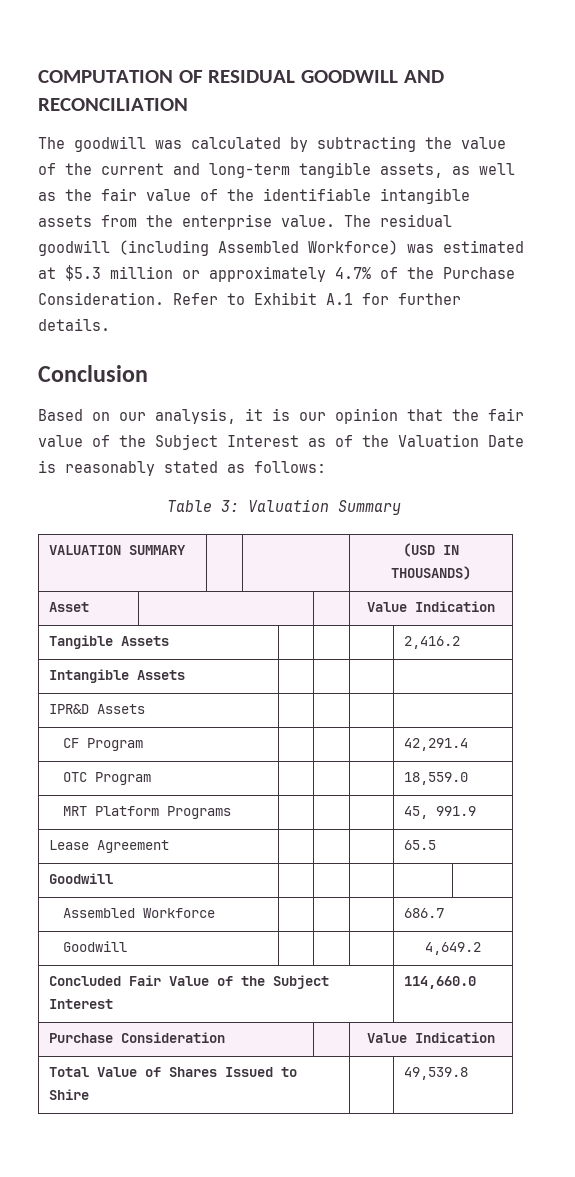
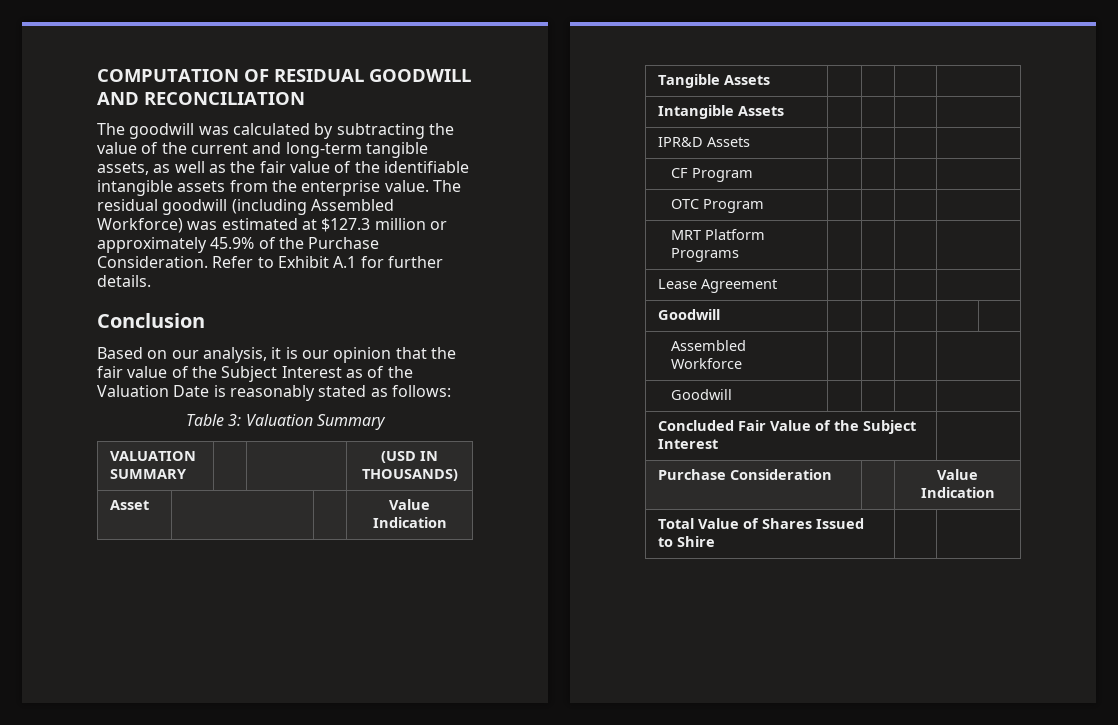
[65,265,101,281] $5.3 -> [321,218,371,232] $127.3
[335,267,371,279] 4.7% -> [210,237,255,249] 45.9%
[403,636,460,649] 2,416.2 -> (770, 80) none
[403,738,468,751] 42,291.4 -> (753, 175) none
[403,772,468,785] 18,559.0 -> (764, 206) none
[403,806,476,819] 45, 991.9 -> (739, 255) none
[403,840,436,850] 65.5 -> (777, 286) none
[403,908,444,918] [63,941,128,952] [425,942,481,955] 686.7 // Goodwill | | | | 4,649.2 -> [670,389,732,400] // Goodwill | | | |
[403,976,476,989] 114,660.0 -> (718, 444) none
[403,1067,468,1080] 49,539.8 -> (715, 541) none

